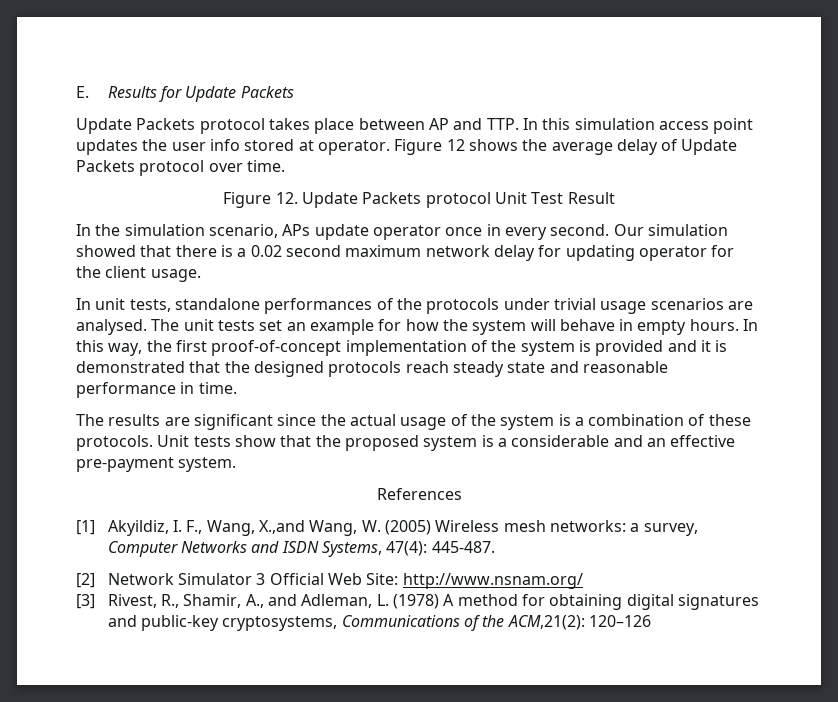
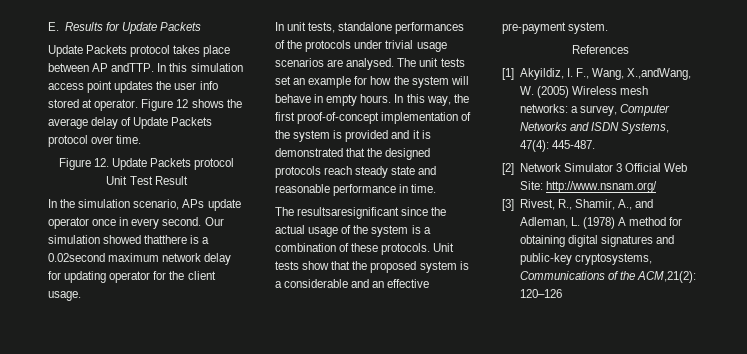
[453,118,519,130] and TTP. -> [111,63,155,72] andTTP.
[140,245,341,257] that there is a 0.02 second -> [144,235,210,244] [48,253,105,262] thatthere is a 0.02second
[108,414,273,430] results are significant -> [297,207,400,219] resultsaresignificant
[258,520,358,536] X.,and Wang, -> [627,68,692,80] X.,andWang,

